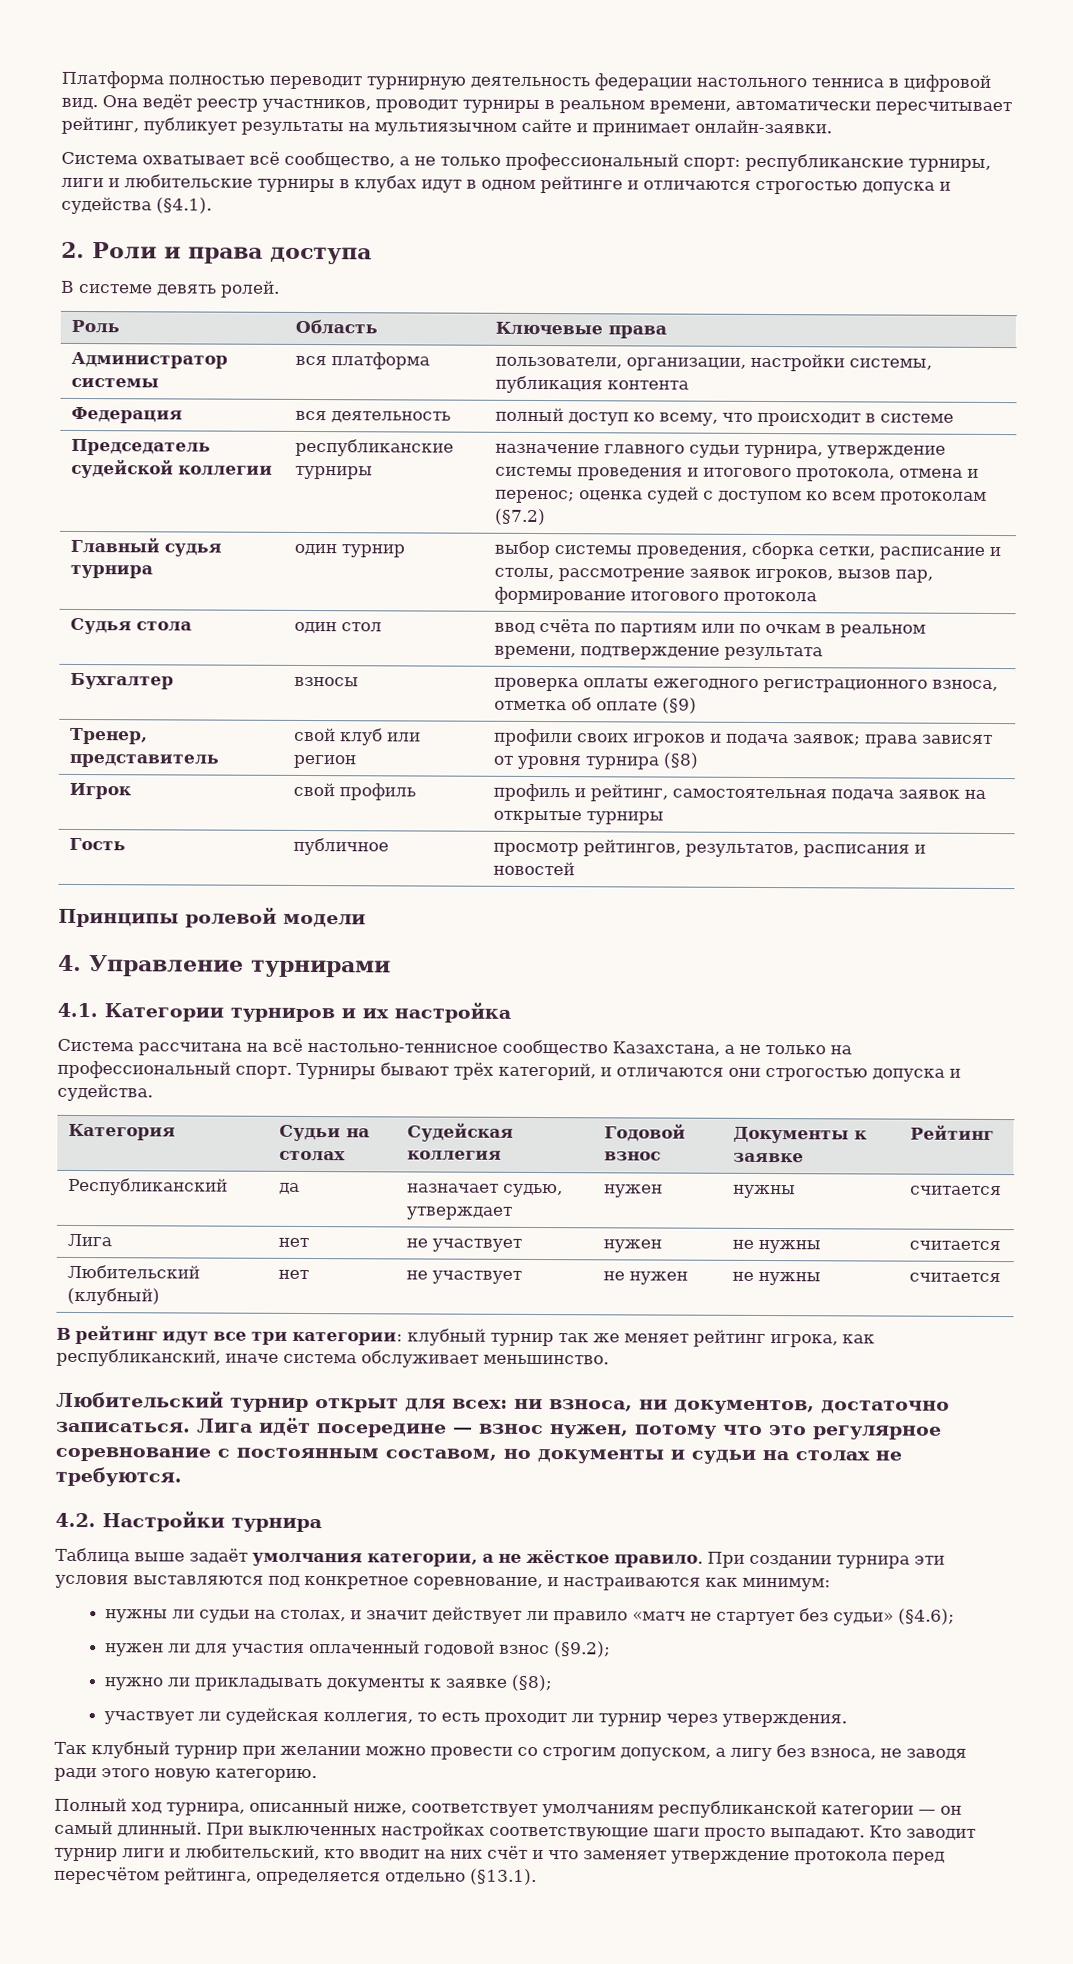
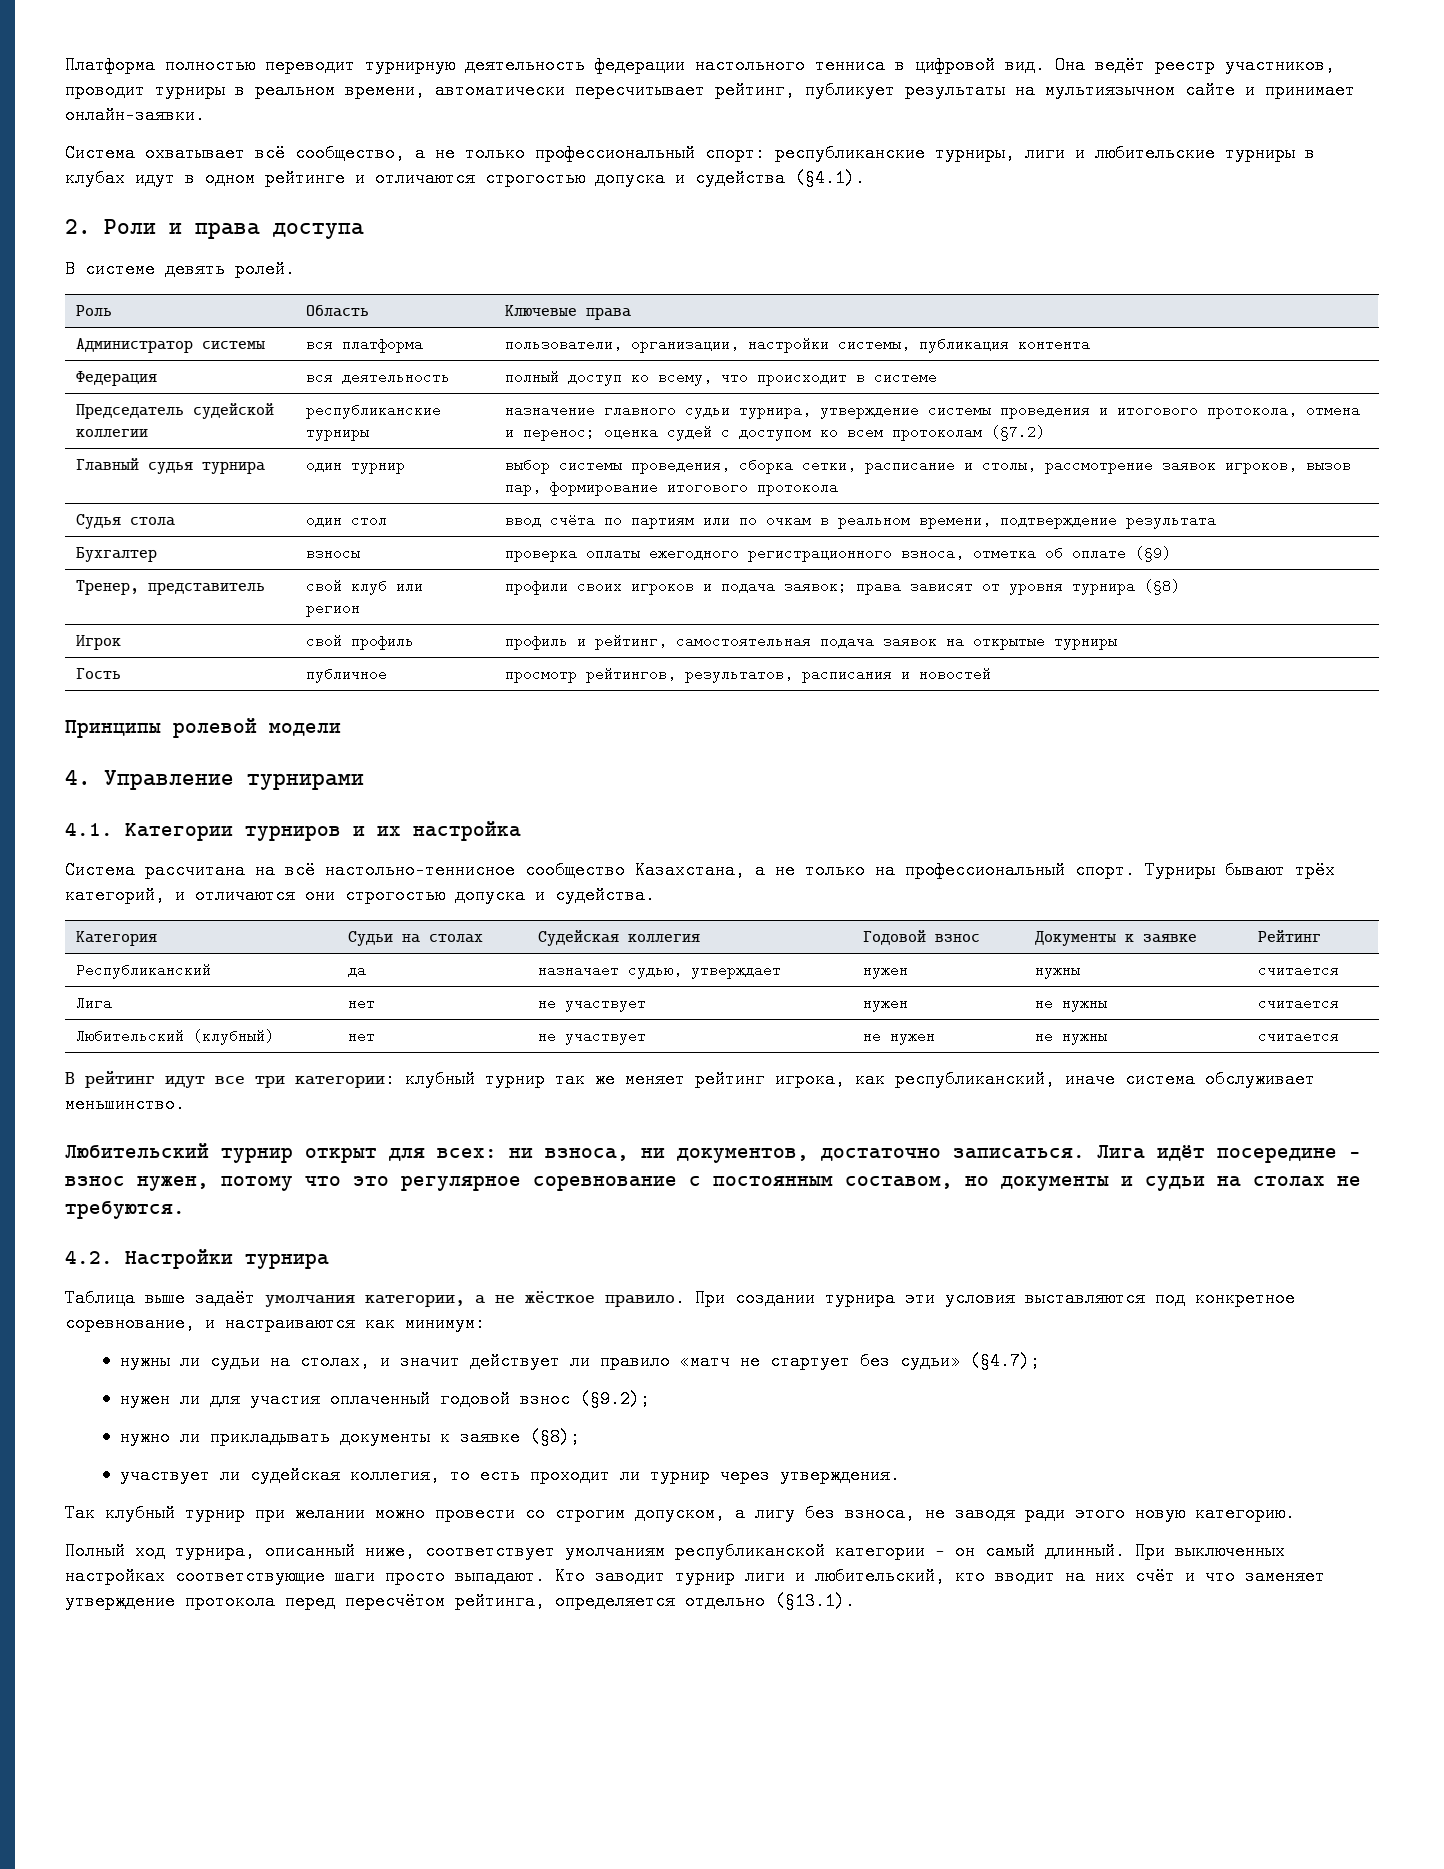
[898,1608,956,1625] (§4.6); -> [970,1352,1041,1370] (§4.7);

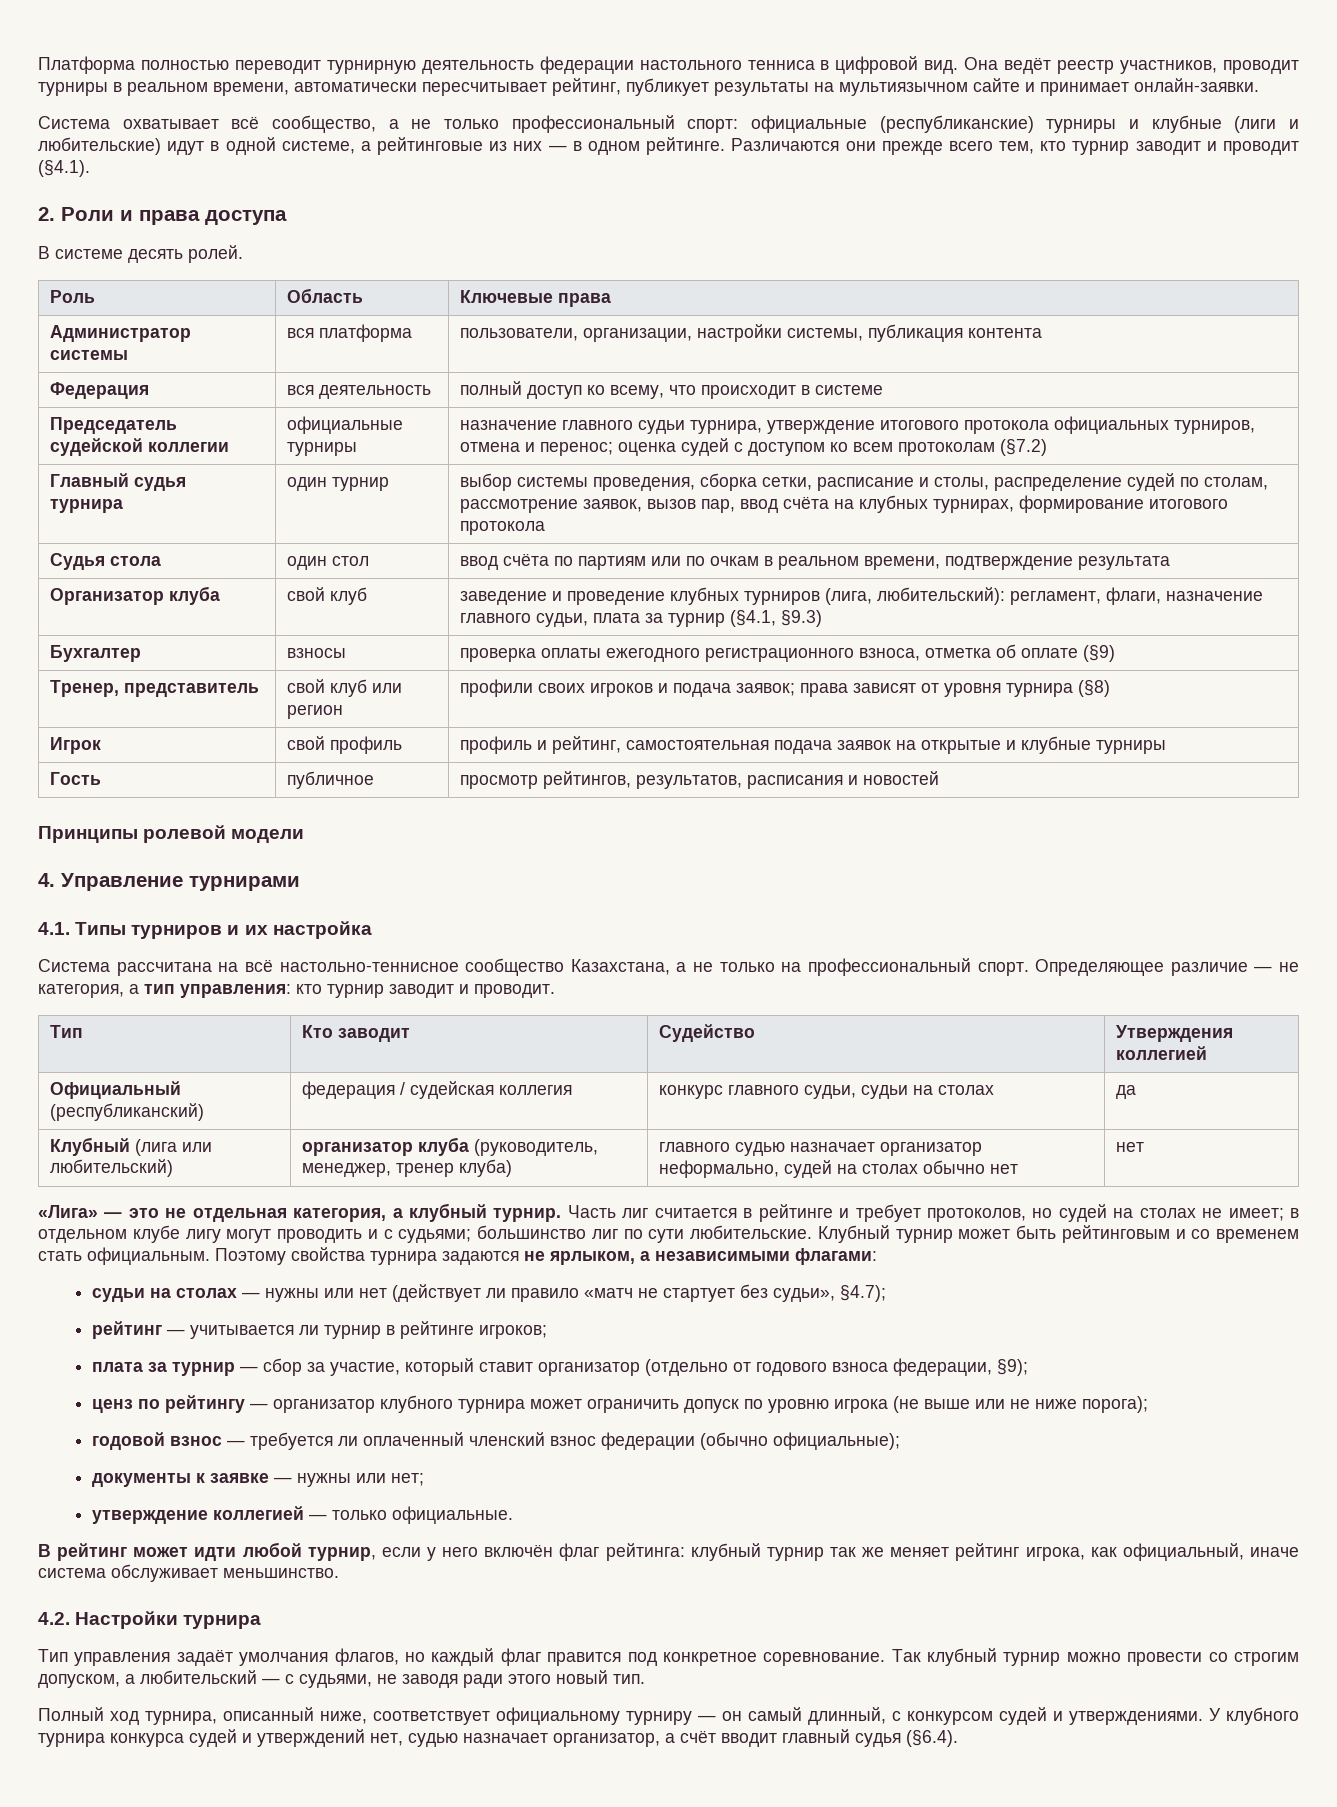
[775,144,1315,162] [65,171,785,187] республиканские турниры, лиги и любительские турниры в клубах идут в одном рейтинге и отличаются строгостью допуска и судейства -> [751,115,1300,133] [38,137,1299,155] официальные (республиканские) турниры и клубные (лиги и любительские) идут в одной системе, а рейтинговые из них — в одном рейтинге. Различаются они прежде всего тем, кто турнир заводит и проводит
[165,262,225,278] девять -> [128,249,183,263] десять
[306,401,442,419] республиканские -> [287,416,404,434] официальные
[928,401,1298,419] системы проведения и итогового протокола, -> [880,416,1256,434] итогового протокола официальных турниров,
[1045,456,1352,474] [505,478,542,496] рассмотрение заявок игроков, вызов пар, -> [994,473,1269,491] [460,495,1015,513] распределение судей по столам, рассмотрение заявок, вызов пар, ввод счёта на клубных турнирах,
(1217, 520) none -> [50,586,221,605] [287,587,368,605] [460,587,1264,605] [460,610,823,627] // Организатор клуба | свой клуб | заведение и проведение клубных турниров (лига, любительский): регламент, флаги, назначение главного судьи, плата за турнир (§4.1, §9.3)
(1046, 641) none -> [1006,736,1092,754] и клубные
[125,823,233,841] Категории -> [75,922,127,935] Типы
[1145,863,1335,879] [65,886,655,904] [76,931,158,946] [348,931,484,946] [538,930,701,946] [863,930,981,945] [1035,931,1198,946] [1258,930,1322,942] [76,961,212,979] [348,961,367,978] [538,961,782,979] [863,961,909,979] [1035,961,1081,979] [1258,961,1340,978] [76,994,113,1011] [348,994,376,1011] [538,994,647,1012] [863,994,909,1012] [1035,994,1108,1012] [1258,994,1340,1011] [76,1027,275,1045] [348,1027,376,1044] [538,1027,647,1045] [863,1027,936,1045] [1035,1027,1108,1045] [1258,1027,1340,1044] [65,1070,395,1088] Турниры бывают трёх категорий, и отличаются они строгостью допуска и судейства. // Категория | Судьи на столах | Судейская коллегия | Годовой взнос | Документы к заявке | Рейтинг // Республиканский | да | назначает судью, утверждает | нужен | нужны | считается // Лига | нет | не участвует | нужен | не нужны | считается // Любительский (клубный) | нет | не участвует | не нужен | не нужны | считается // В рейтинг идут все три категории: -> [1035,959,1299,976] [38,984,555,998] [50,1025,84,1038] [302,1025,411,1042] [659,1024,756,1042] [1116,1025,1234,1042] [1116,1046,1208,1060] [50,1081,182,1099] [50,1103,205,1121] [302,1081,573,1099] [659,1085,995,1099] [1116,1085,1137,1099] [50,1137,213,1156] [50,1159,174,1177] [302,1137,599,1156] [302,1159,513,1177] [659,1142,983,1156] [659,1160,1019,1178] [1116,1142,1145,1152] [38,1203,1300,1222] [38,1225,1299,1243] [38,1247,877,1265] [91,1284,886,1302] [91,1321,547,1339] [91,1358,1028,1376] [91,1395,1148,1413] [91,1432,900,1450] [91,1473,424,1487] [91,1506,513,1524] [38,1542,685,1561] Определяющее различие — не категория, а тип управления: кто турнир заводит и проводит. // Тип | Кто заводит | Судейство | Утверждения коллегией // Официальный (республиканский) | федерация / судейская коллегия | конкурс главного судьи, судьи на столах | да // Клубный (лига или любительский) | организатор клуба (руководитель, менеджер, тренер клуба) | главного судью назначает организатор неформально, судей на столах обычно нет | нет // «Лига» — это не отдельная категория, а клубный турнир. Часть лиг считается в рейтинге и требует протоколов, но судей на столах не имеет; в отдельном клубе лигу могут проводить и с судьями; большинство лиг по сути любительские. Клубный турнир может быть рейтинговым и со временем стать официальным. Поэтому свойства турнира задаются не ярлыком, а независимыми флагами: // судьи на столах — нужны или нет (действует ли правило «матч не стартует без судьи», §4.7); // рейтинг — учитывается ли турнир в рейтинге игроков; // плата за турнир — сбор за участие, который ставит организатор (отдельно от годового взноса федерации, §9); // ценз по рейтингу — организатор клубного турнира может ограничить допуск по уровню игрока (не выше или не ниже порога); // годовой взнос — требуется ли оплаченный членский взнос федерации (обычно официальные); // документы к заявке — нужны или нет; // утверждение коллегией — только официальные. // В рейтинг может идти любой турнир, если у него включён флаг рейтинга:
[895,1070,1055,1088] республиканский, -> [1122,1543,1244,1561] официальный,
[65,1143,1361,1163] [65,1175,1361,1191] [65,1201,185,1219] [65,1249,329,1269] [65,1289,1295,1307] [65,1314,485,1332] [120,1352,1041,1370] [120,1390,651,1408] [120,1428,581,1446] [120,1466,901,1484] Любительский турнир открыт для всех: ни взноса, ни документов, достаточно записаться. Лига идёт посередине — взнос нужен, потому что это регулярное соревнование с постоянным составом, но документы и судьи на столах не требуются. // 4.2. Настройки турнира // Таблица выше задаёт умолчания категории, а не жёсткое правило. При создании турнира эти условия выставляются под конкретное соревнование, и настраиваются как минимум: // нужны ли судьи на столах, и значит действует ли правило «матч не стартует без судьи» (§4.7); // нужен ли для участия оплаченный годовой взнос (§9.2); // нужно ли прикладывать документы к заявке (§8); // участвует ли судейская коллегия, то есть проходит ли турнир через утверждения. // -> [38,1611,262,1629] [38,1648,886,1666] 4.2. Настройки турнира // Тип управления задаёт умолчания флагов, но каждый флаг правится под конкретное соревнование.
[255,1506,365,1522] при желании -> (1061, 1659) none
[755,1504,915,1522] лигу без взноса, -> [140,1670,372,1688] любительский — с судьями,
[1135,1504,1295,1522] новую категорию. -> [556,1670,645,1684] новый тип.
[565,1542,1285,1560] [65,1567,1325,1585] [65,1592,855,1610] умолчаниям республиканской категории — он самый длинный. При выключенных настройках соответствующие шаги просто выпадают. Кто заводит турнир лиги и любительский, кто вводит на них счёт и что заменяет утверждение протокола перед пересчётом рейтинга, определяется отдельно (§13.1). -> [496,1707,1299,1725] [38,1729,958,1747] официальному турниру — он самый длинный, с конкурсом судей и утверждениями. У клубного турнира конкурса судей и утверждений нет, судью назначает организатор, а счёт вводит главный судья (§6.4).

